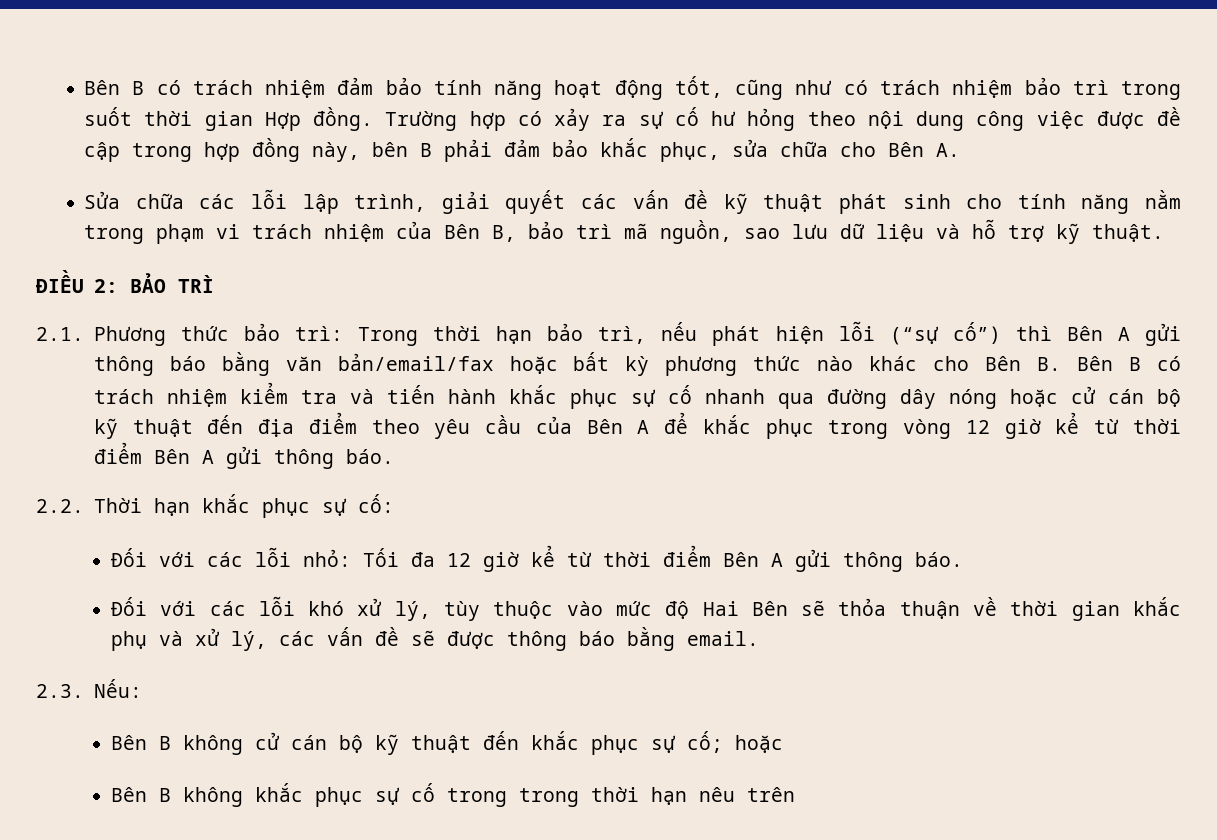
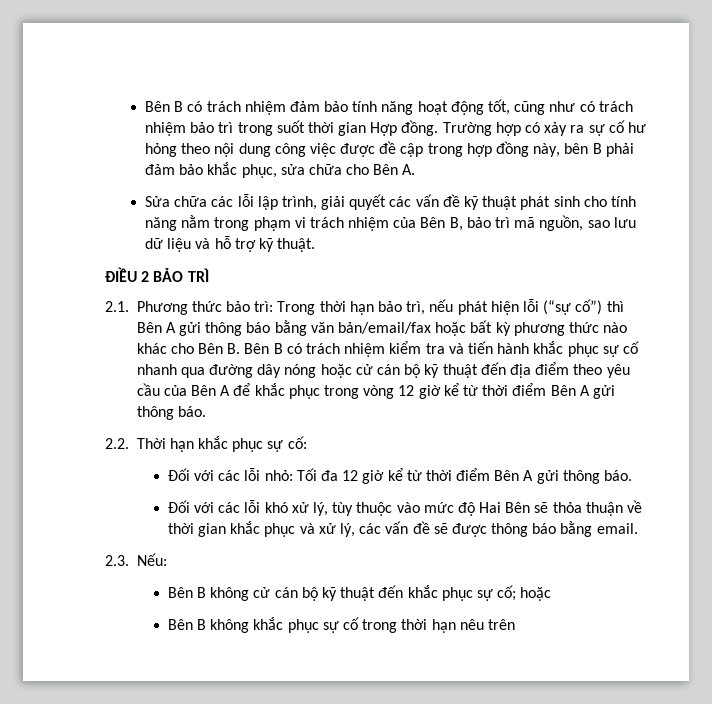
[93,279,118,293] 2: -> [141,271,150,282] 2
[110,631,147,651] phụ -> [264,523,296,537] phục
[518,788,579,807] trong -> (398, 626) none

